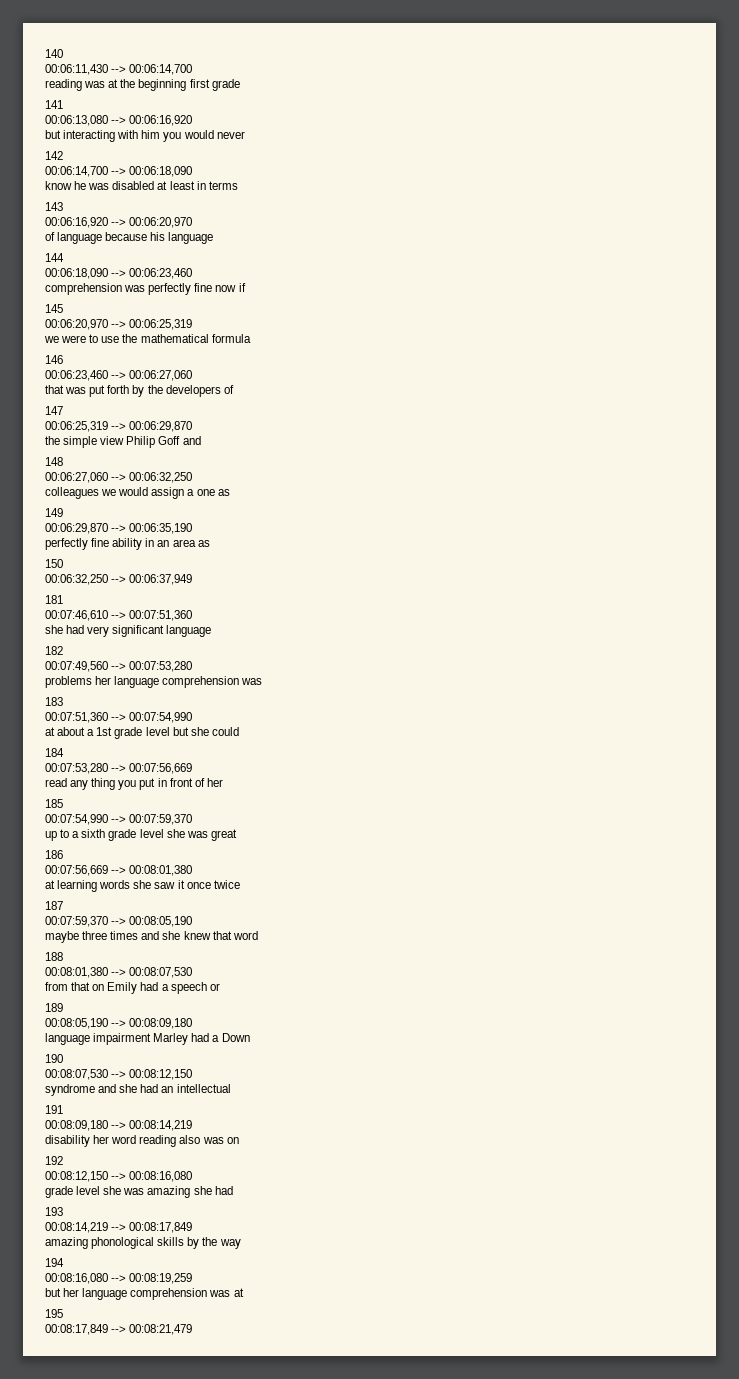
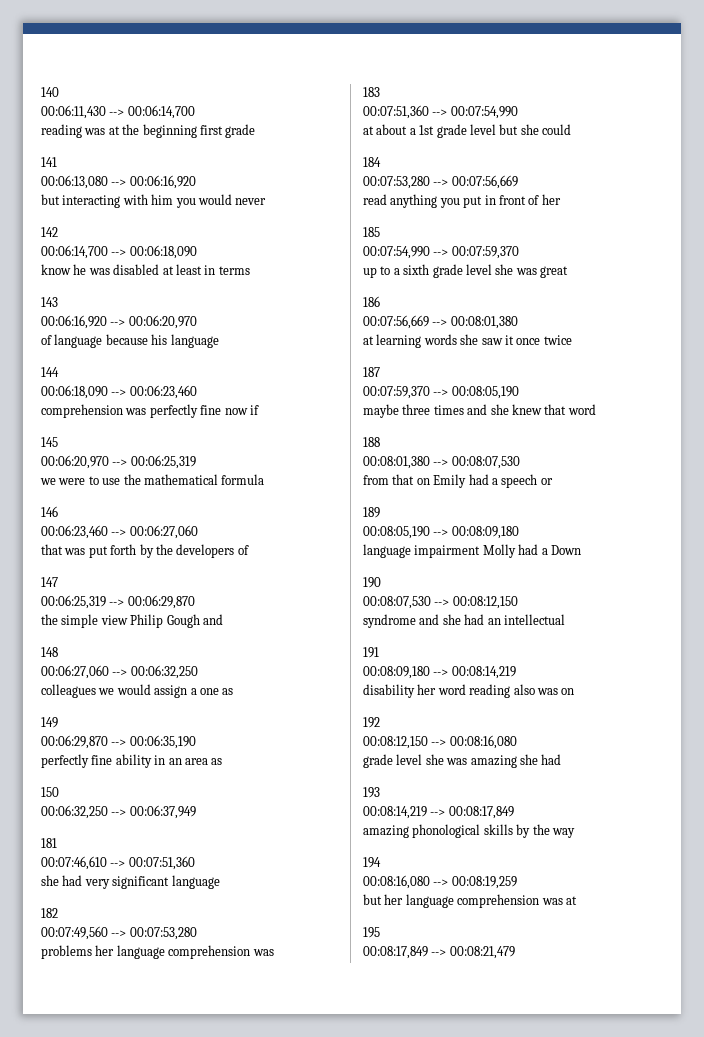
[158,436,181,445] Goff -> [166,614,200,628] Gough
[70,778,116,790] any thing -> [390,194,438,208] anything
[153,1033,189,1045] Marley -> [482,544,516,558] Molly

